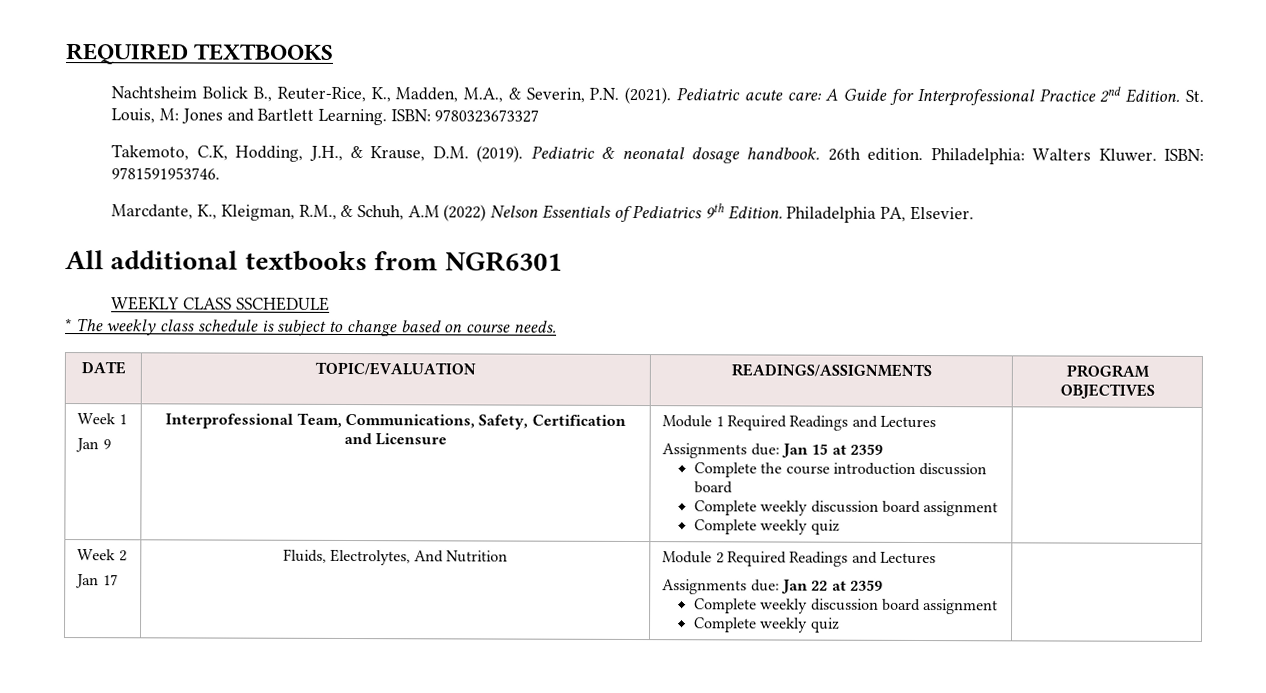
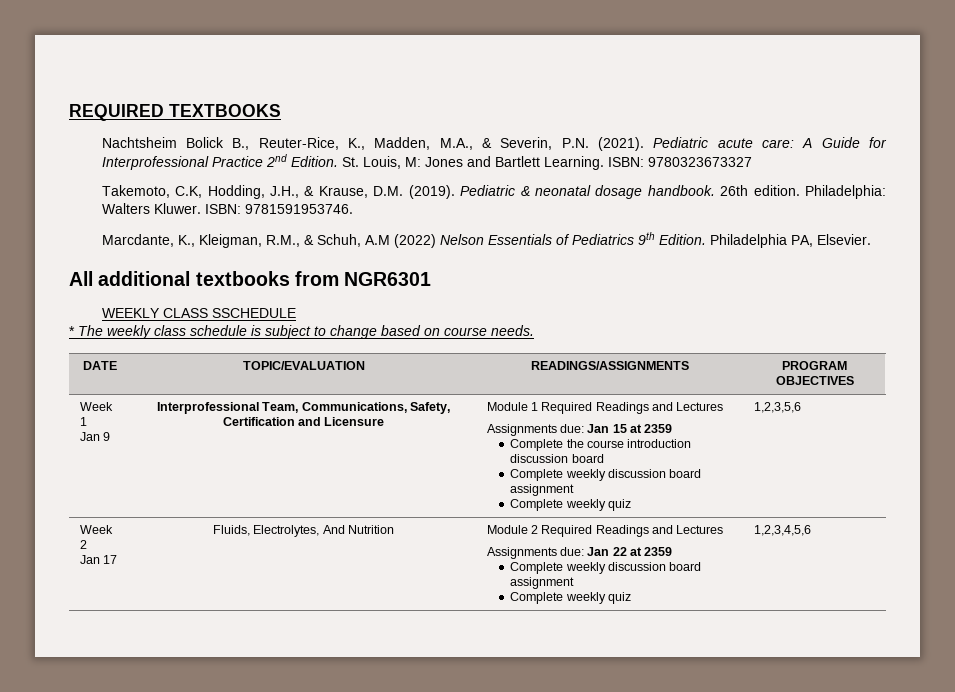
(840, 527) none -> [753,402,801,413] 1,2,3,5,6
(840, 625) none -> [753,525,811,536] 1,2,3,4,5,6

